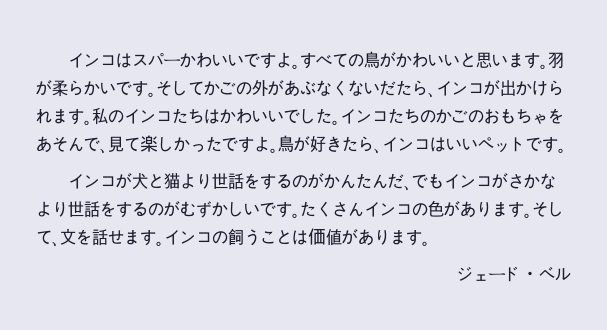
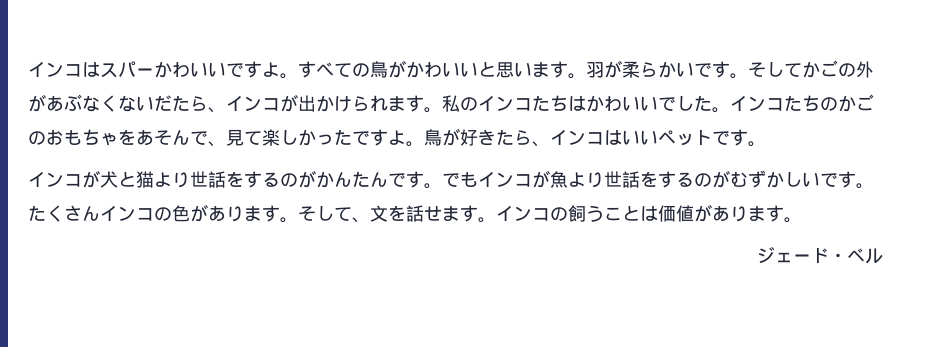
[388,173,413,191] だ、 -> [388,171,442,189] です。
[508,173,557,189] さかな -> [550,171,568,188] 魚

